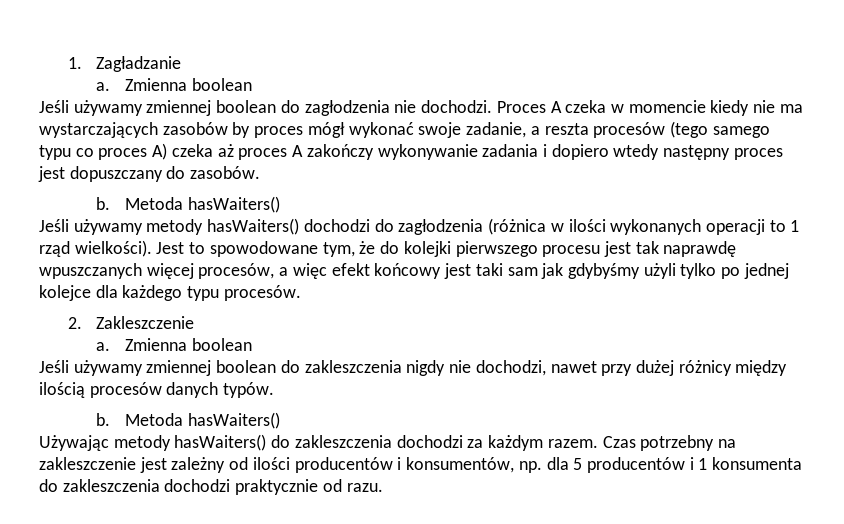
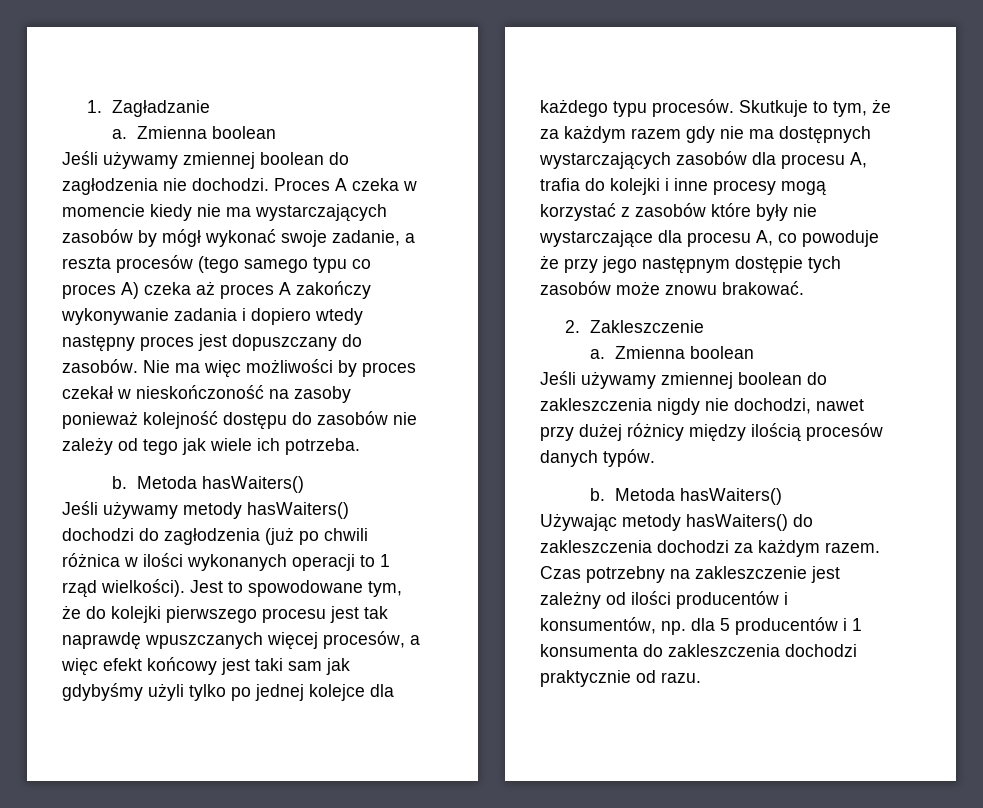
[254,126,304,138] proces -> (157, 238) none
(261, 172) none -> [143,359,416,378] [62,385,351,403] [62,411,417,430] [62,437,360,455] Nie ma więc możliwości by proces czekał w nieskończoność na zasoby ponieważ kolejność dostępu do zasobów nie zależy od tego jak wiele ich potrzeba.
[488,218,547,235] (różnica -> [265,527,368,545] [62,553,120,567] (już po chwili różnica
(301, 293) none -> [739,99,891,117] [540,125,871,144] [539,151,867,170] [540,178,826,196] [540,203,817,221] [539,230,879,248] [540,255,841,274] [540,281,804,295] Skutkuje to tym, że za każdym razem gdy nie ma dostępnych wystarczających zasobów dla procesu A, trafia do kolejki i inne procesy mogą korzystać z zasobów które były nie wystarczające dla procesu A, co powoduje że przy jego następnym dostępie tych zasobów może znowu brakować.

